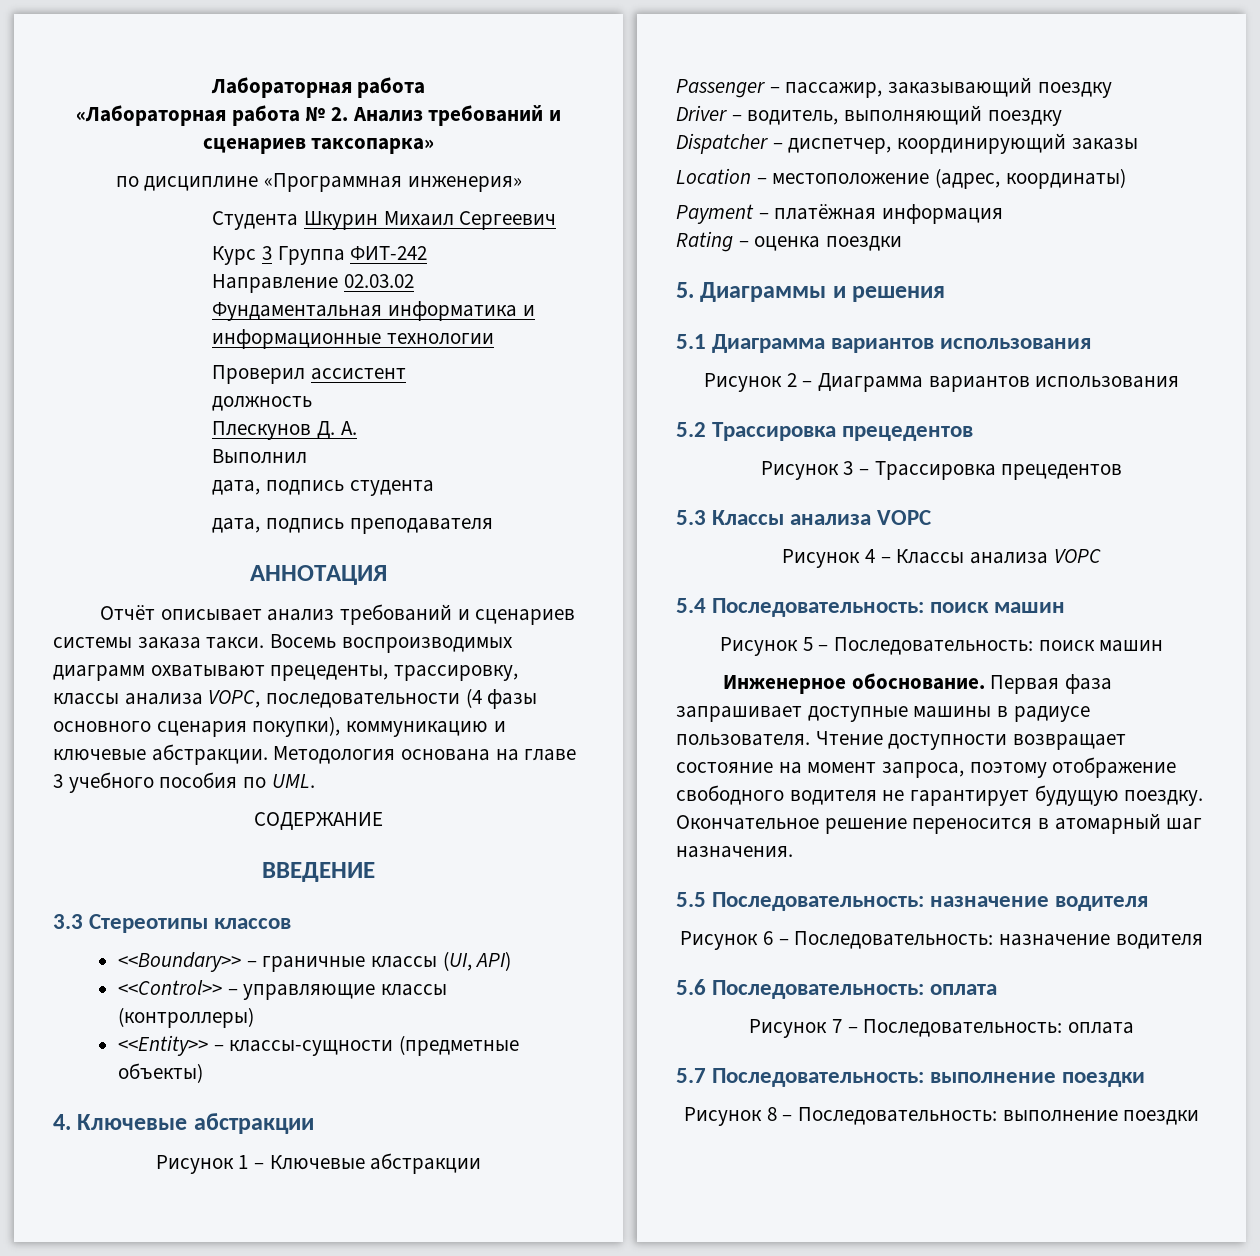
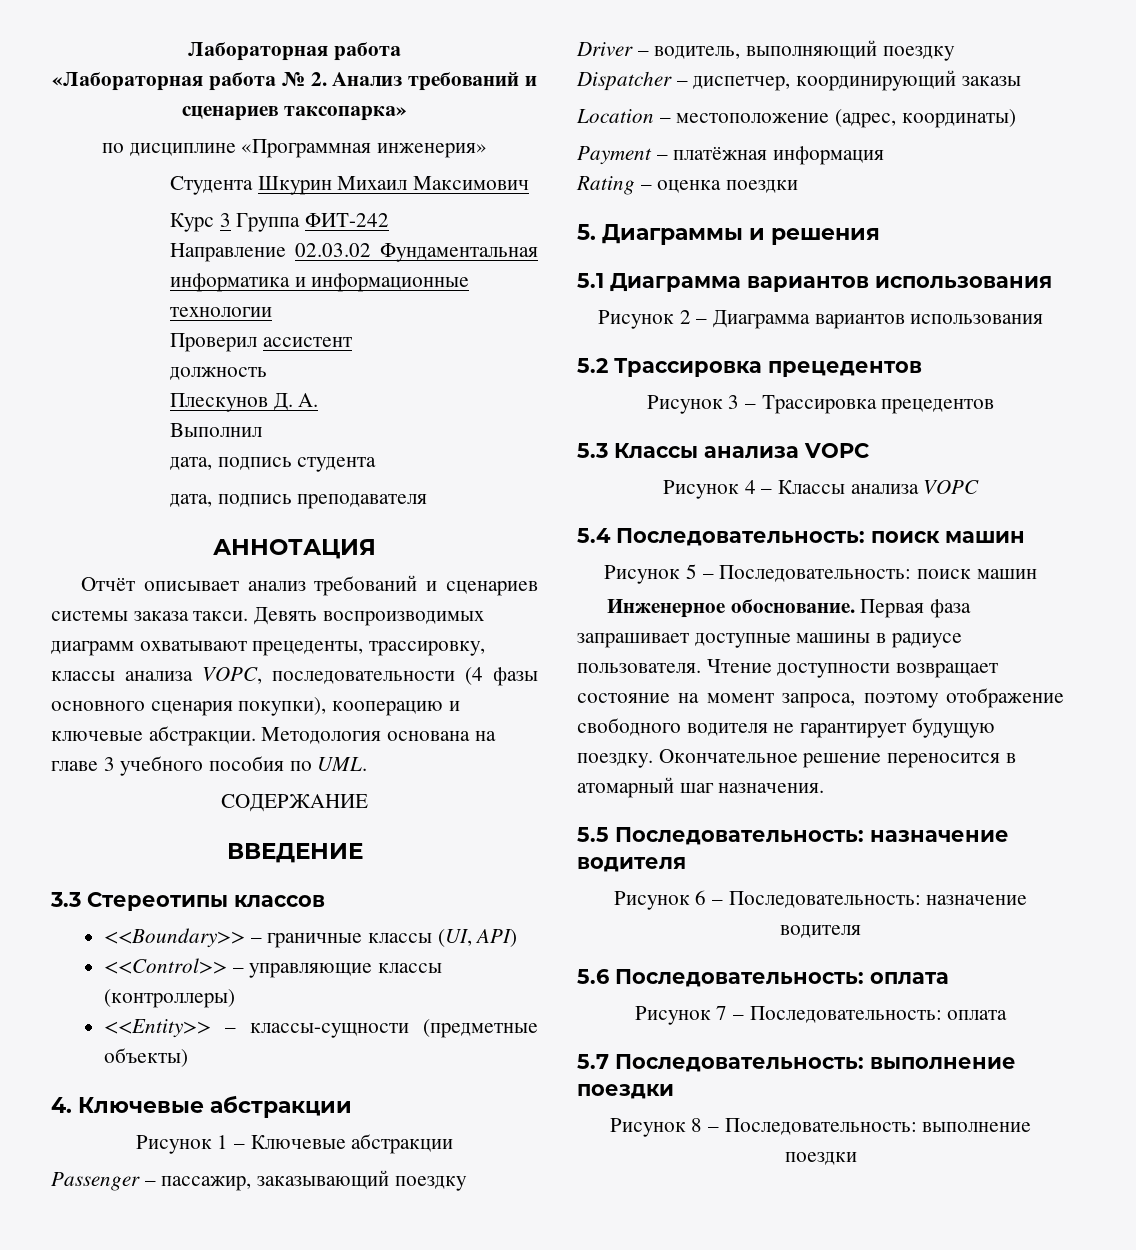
[459,211,557,230] Сергеевич -> [412,176,529,190] Максимович
[270,634,337,648] Восемь -> [254,607,318,625] Девять
[346,721,489,737] коммуникацию -> [332,701,444,716] кооперацию

